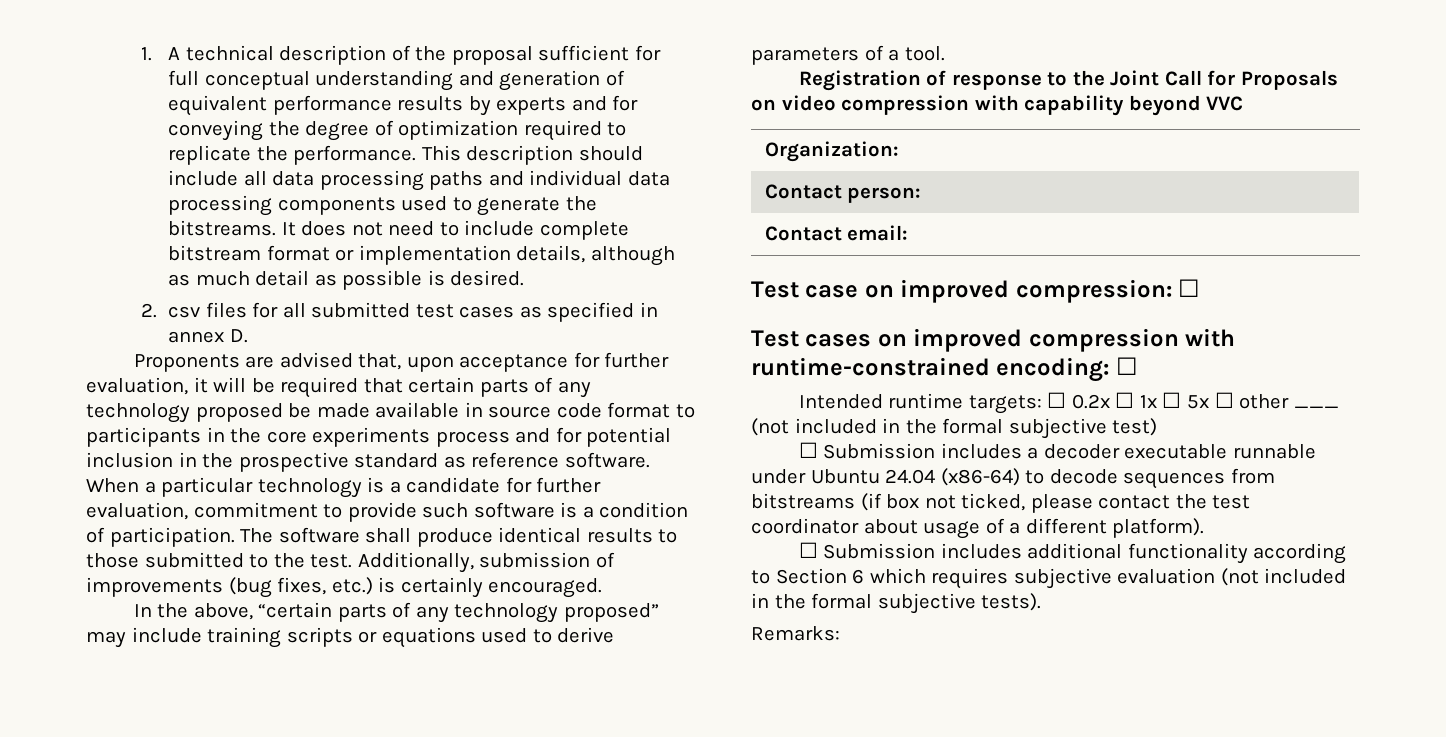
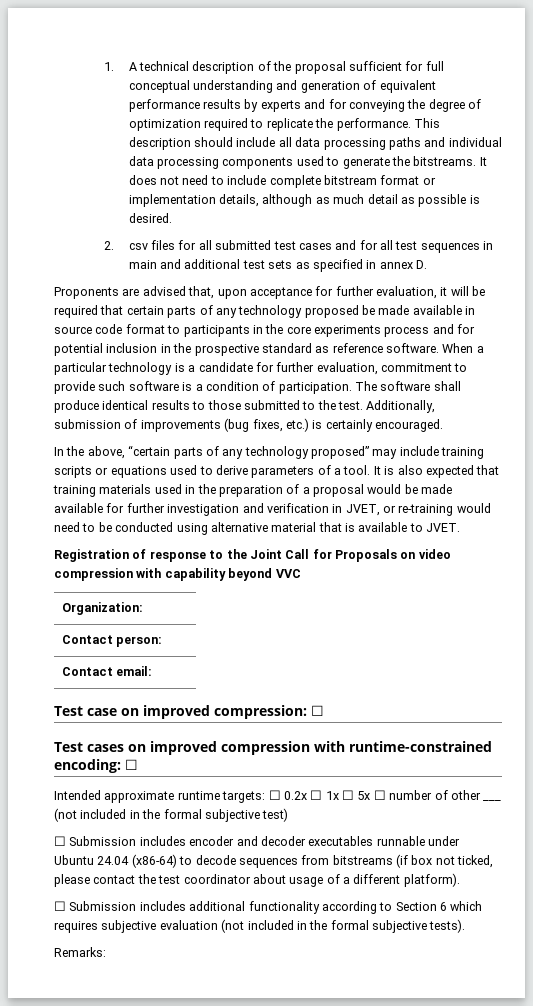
(515, 312) none -> [335,240,494,253] [128,259,293,269] and for all test sequences in main and additional test sets
(945, 53) none -> [373,465,500,478] [53,484,453,497] [54,503,491,516] [54,522,461,535] It is also expected that training materials used in the preparation of a proposal would be made available for further investigation and verification in JVET, or re-training would need to be conducted using alternative material that is available to JVET.
(883, 401) none -> [104,791,175,803] approximate
(1234, 400) none -> [389,790,448,800] number of
[1027,444,1228,459] a decoder executable -> [189,836,374,846] encoder and decoder executables

